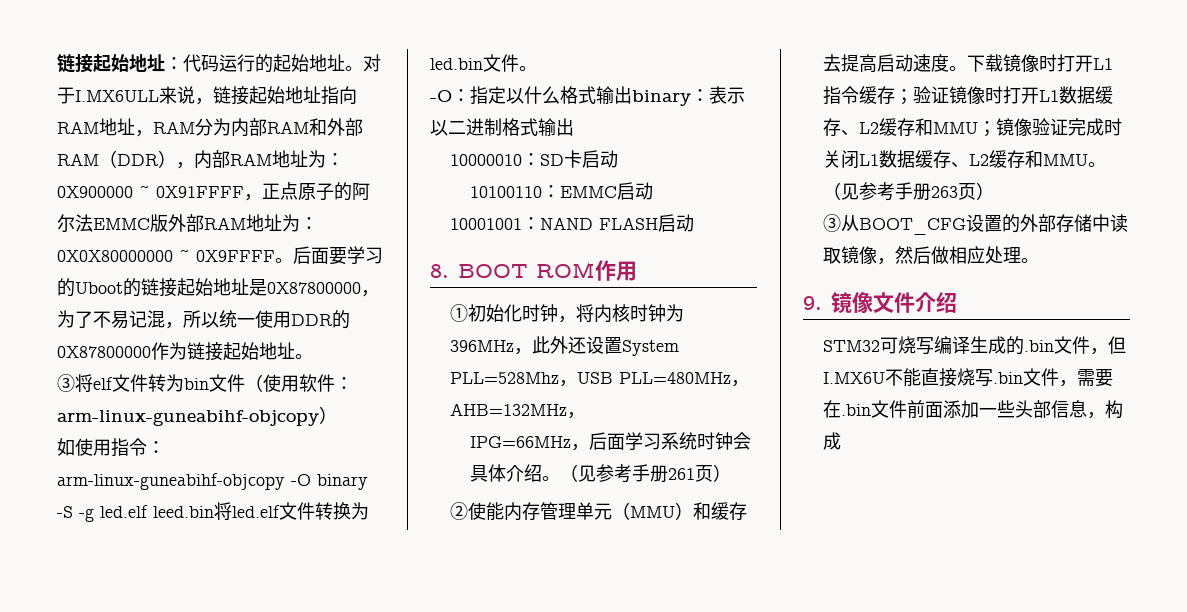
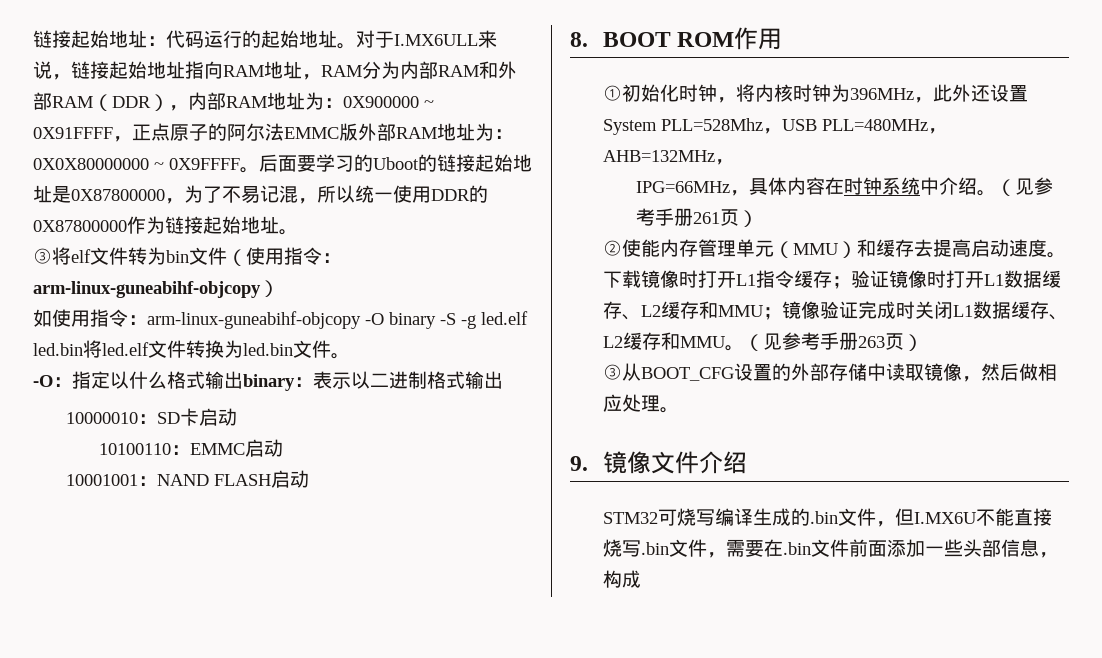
[299,374,335,392] 软件 -> [284,247,322,265] 指令
[153,506,214,518] leed.bin -> [33,343,83,356] led.bin
[588,432,751,450] [469,464,506,482] 后面学习系统时钟会具体 -> [749,177,940,195] 具体内容在时钟系统中

